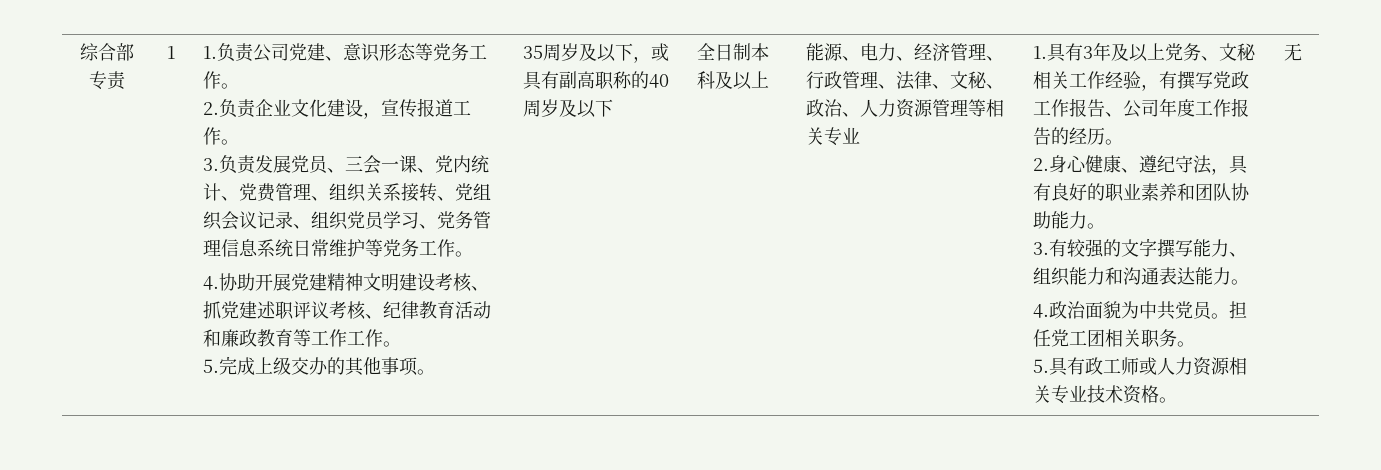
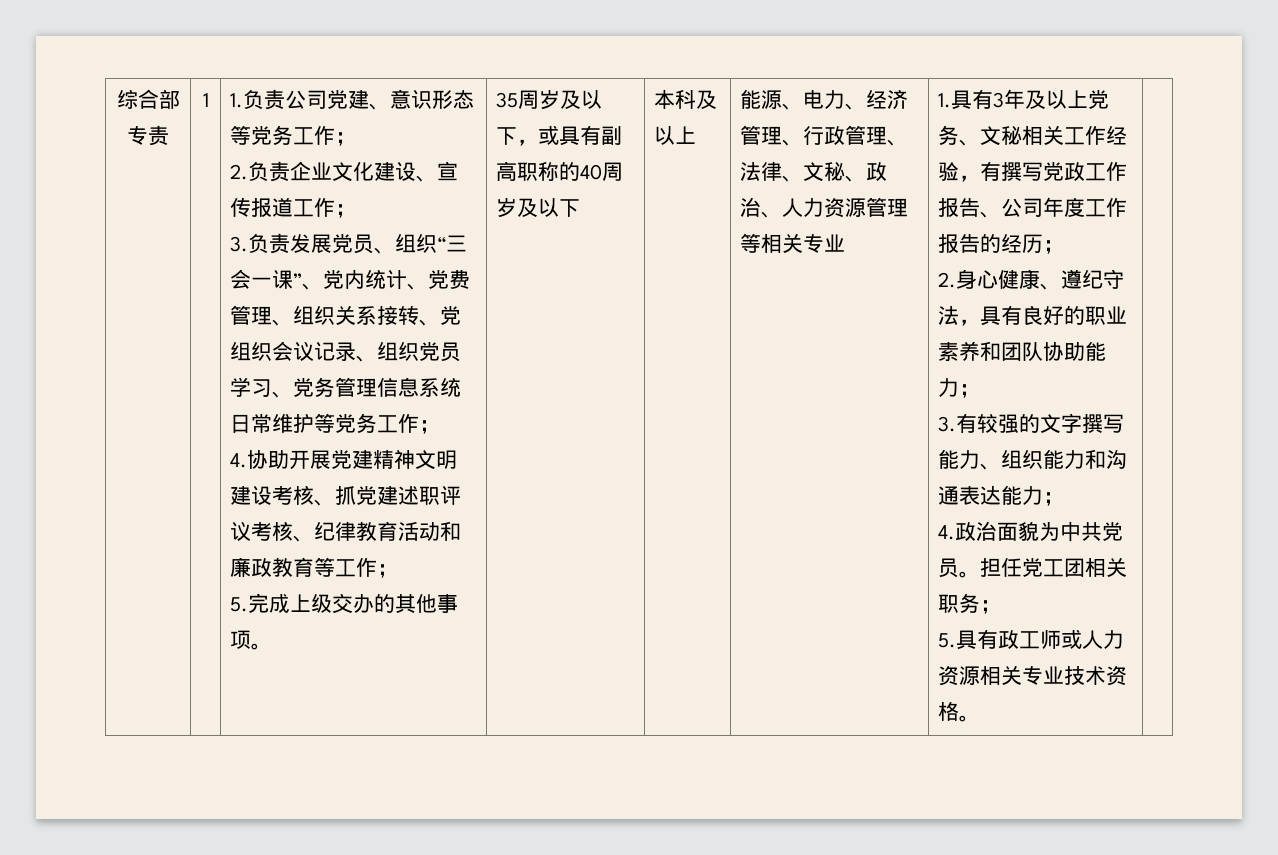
[221,83,240,89] 。 -> [334,132,356,146] ；
[363,112,382,119] ， -> [415,175,437,182] 、
[221,139,240,145] 。 -> [334,204,356,218] ；
(346, 170) none -> [394,234,446,253] 组织“
(418, 164) none -> [292,273,302,287] ”
[455,251,474,257] 。 -> [418,420,440,434] ；
[347,329,402,347] 工作。 -> [376,564,398,578] ；
[697,43,752,61] 全日制 -> (580, 208) none
[1105,139,1124,145] 。 -> [1042,240,1064,254] ；
[1087,223,1106,229] 。 -> [958,384,980,398] ；
[1231,279,1250,285] 。 -> [1042,492,1064,506] ；
[1177,341,1196,347] 。 -> [979,600,1001,614] ；
[1284,43,1303,61] 无 -> (980, 718) none

